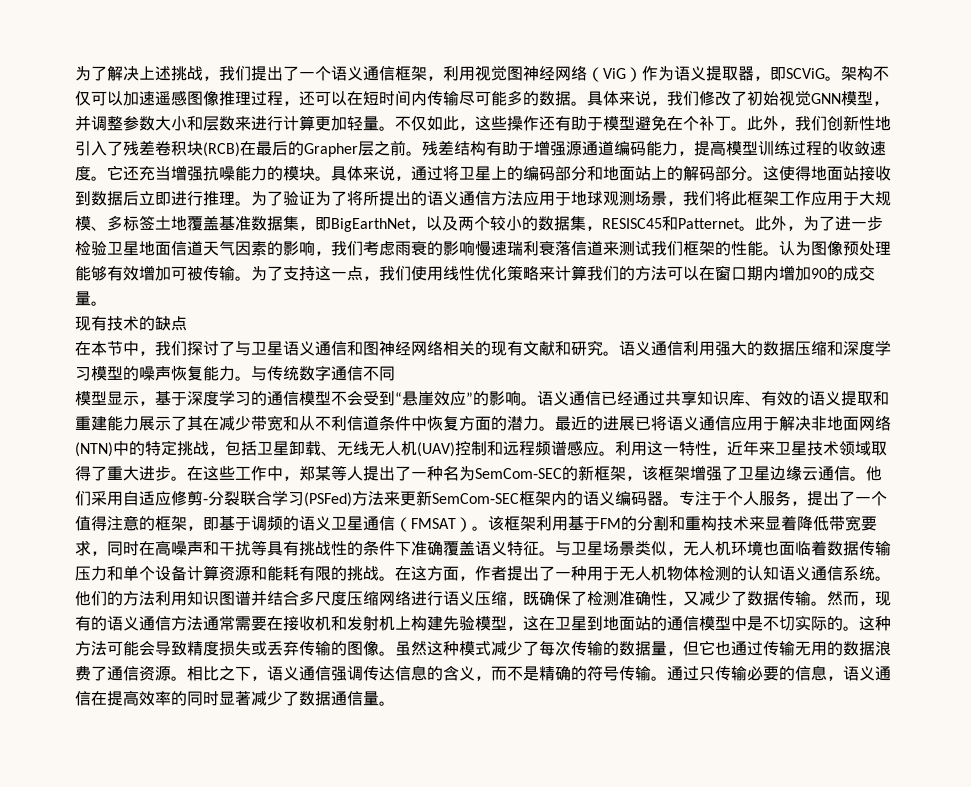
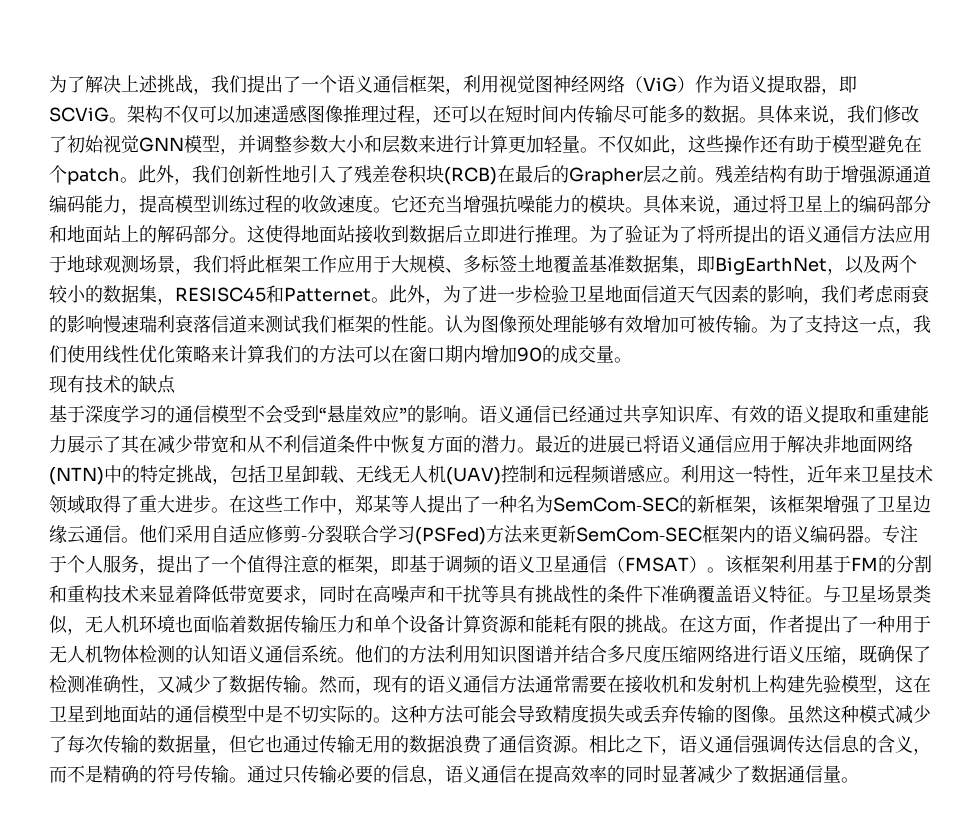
[699,116,731,131] 补丁 -> [67,167,120,185] patch
[75,340,891,356] [75,365,395,381] [75,391,155,406] 在本节中，我们探讨了与卫星语义通信和图神经网络相关的现有文献和研究。语义通信利用强大的数据压缩和深度学习模型的噪声恢复能力。与传统数字通信不同 // 模型显示， -> (176, 384) none

